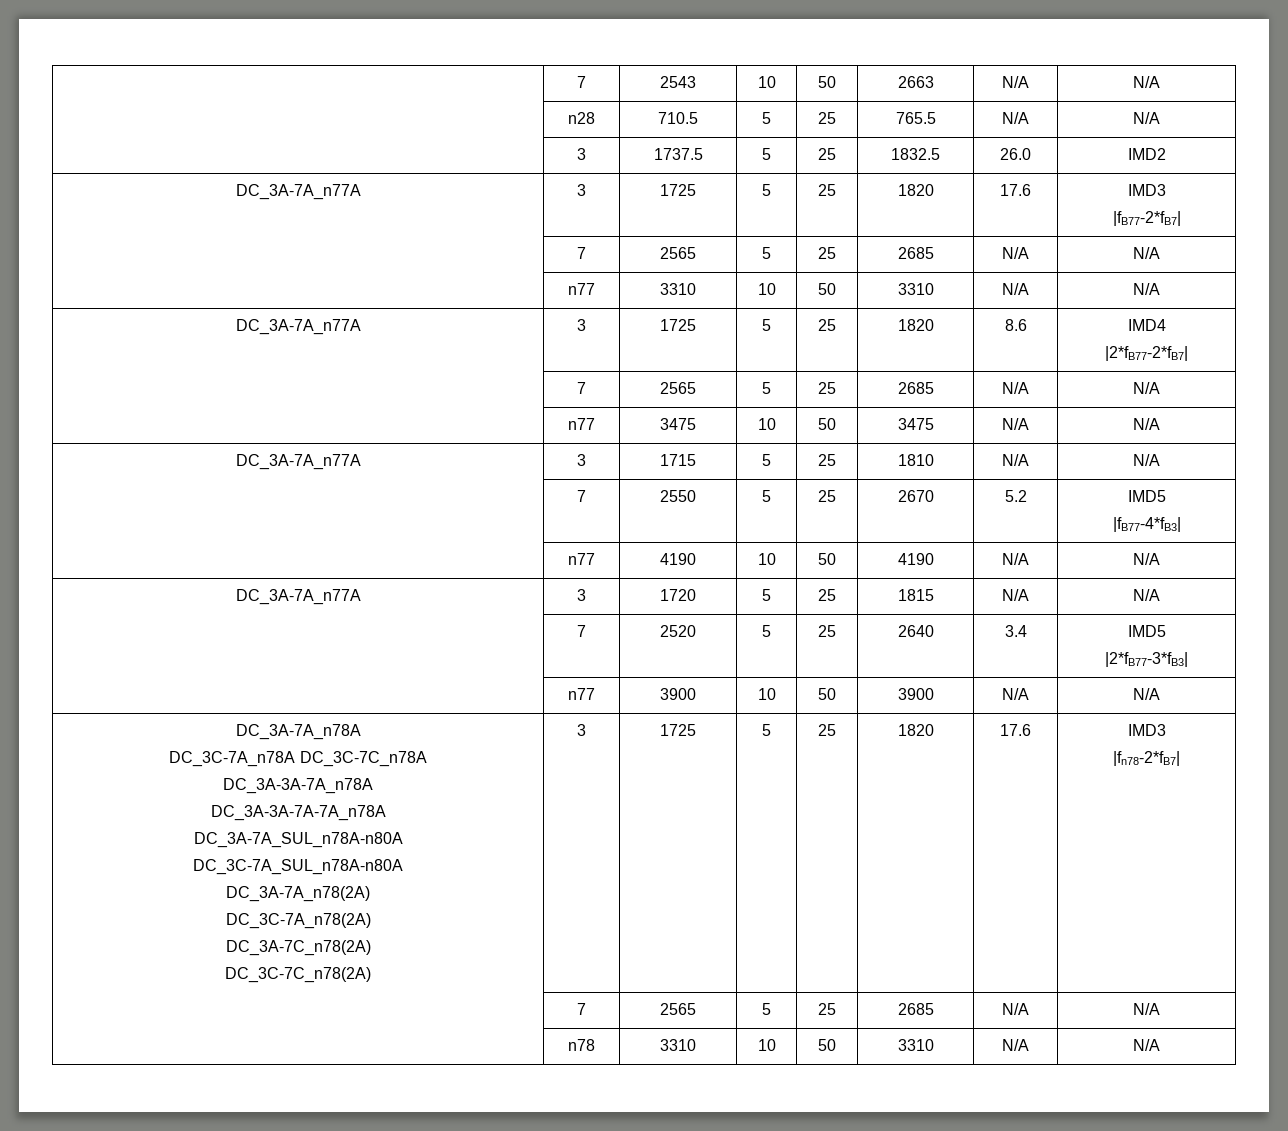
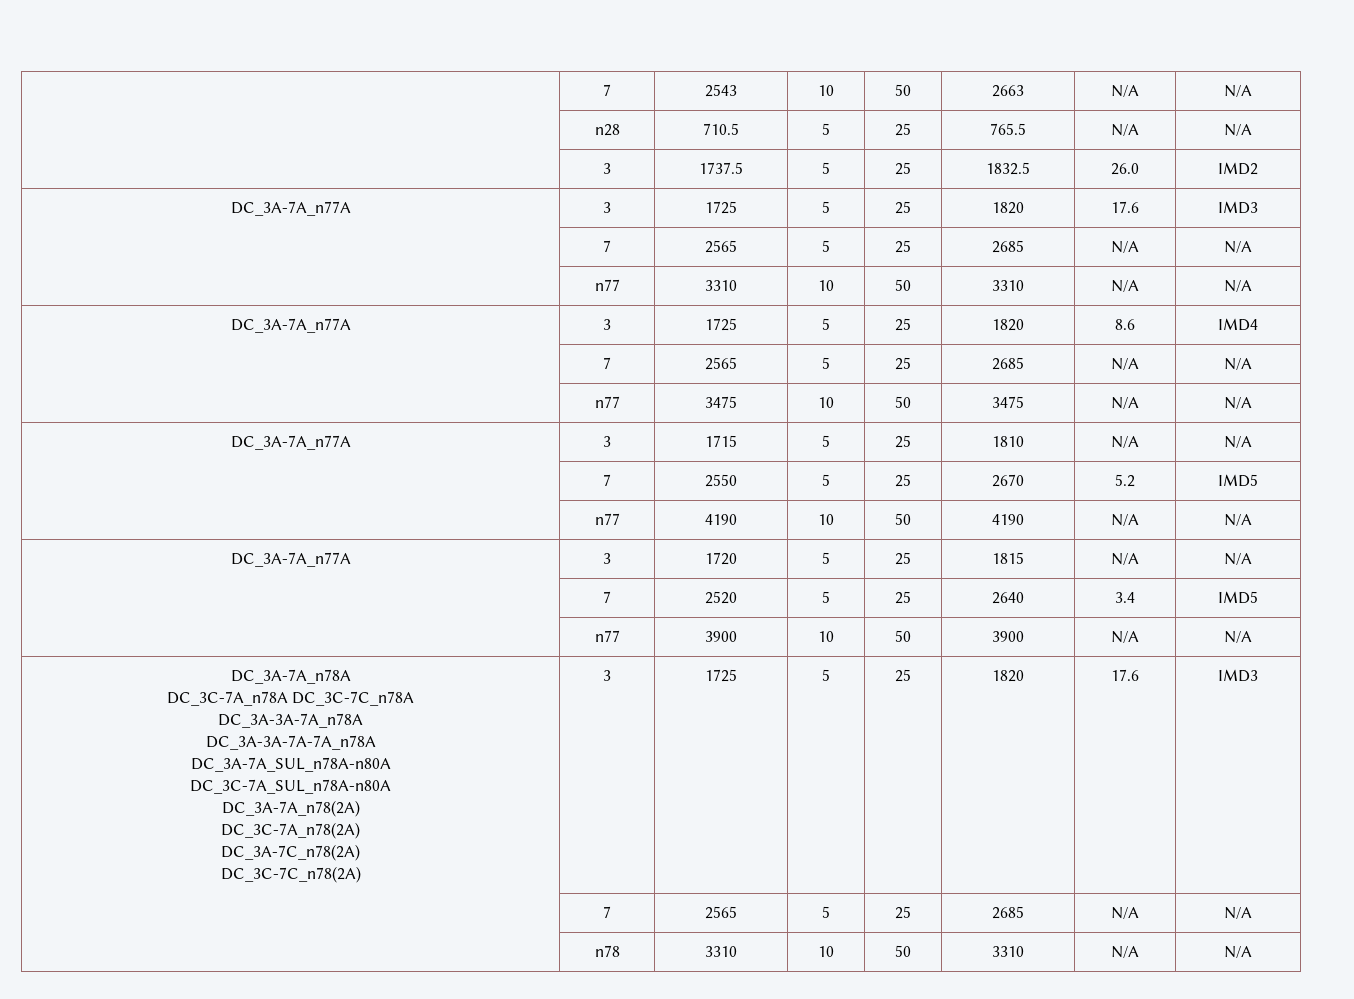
[1112,211,1181,226] // |fB77-2*fB7| -> (1258, 207) none
[1105,346,1188,361] // |2*fB77-2*fB7| -> (1258, 324) none
[1112,517,1181,532] // |fB77-4*fB3| -> (1258, 480) none
[1105,652,1188,667] // |2*fB77-3*fB3| -> (1258, 597) none
[1113,751,1180,766] // |fn78-2*fB7| -> (1258, 675) none

